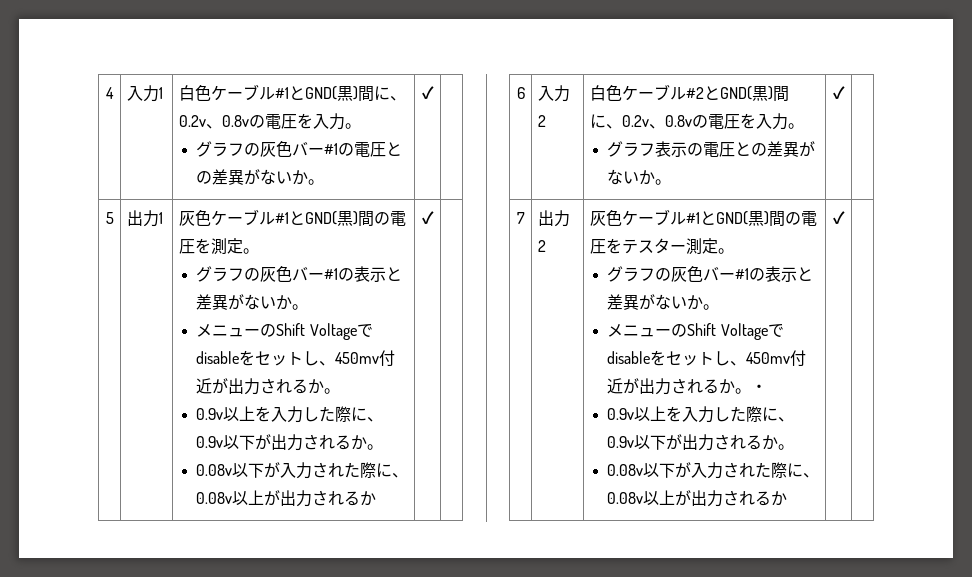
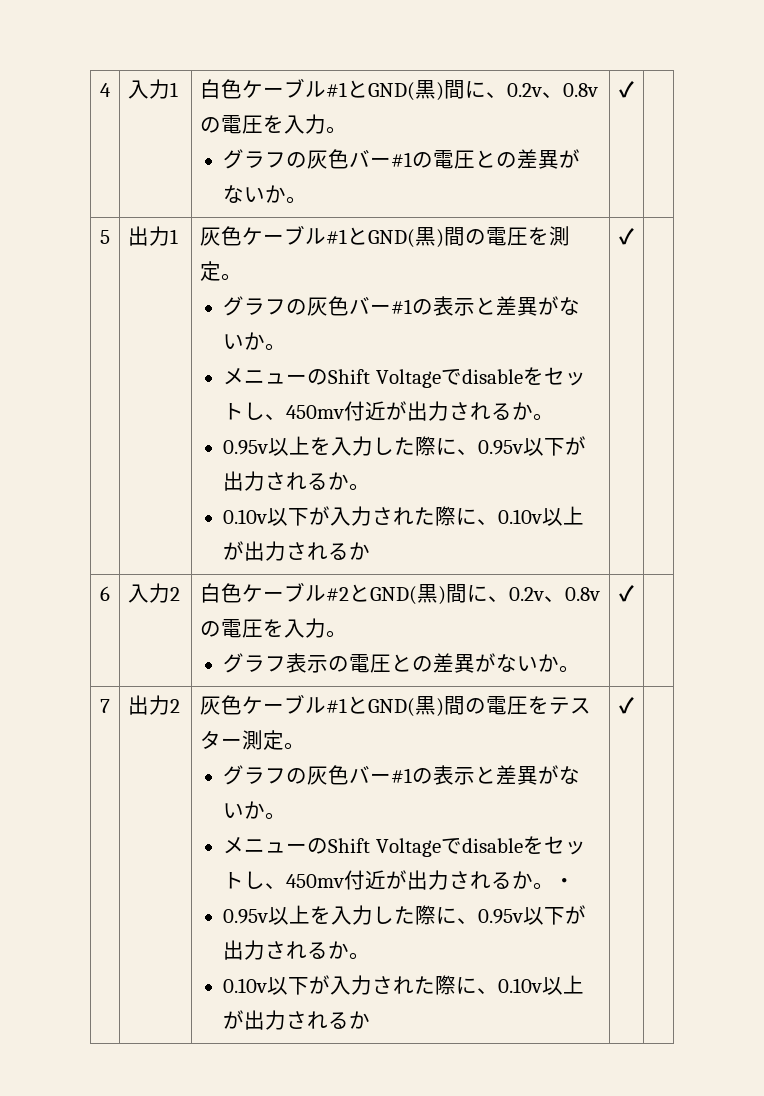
[196,406,384,423] [196,434,384,451] [196,462,409,479] [196,492,233,504] 0.9v以上を入力した際に、0.9v以下が出力されるか。 // 0.08v以下が入力された際に、0.08v -> [222,436,586,456] [222,471,370,491] [222,506,542,526] 0.95v以上を入力した際に、0.95v以下が出力されるか。 // 0.10v以下が入力された際に、0.10v
[607,406,795,423] [607,434,795,451] [607,462,820,479] [607,492,644,504] 0.9v以上を入力した際に、0.9v以下が出力されるか。 // 0.08v以下が入力された際に、0.08v -> [222,905,586,925] [222,940,370,960] [222,975,542,995] 0.95v以上を入力した際に、0.95v以下が出力されるか。 // 0.10v以下が入力された際に、0.10v

